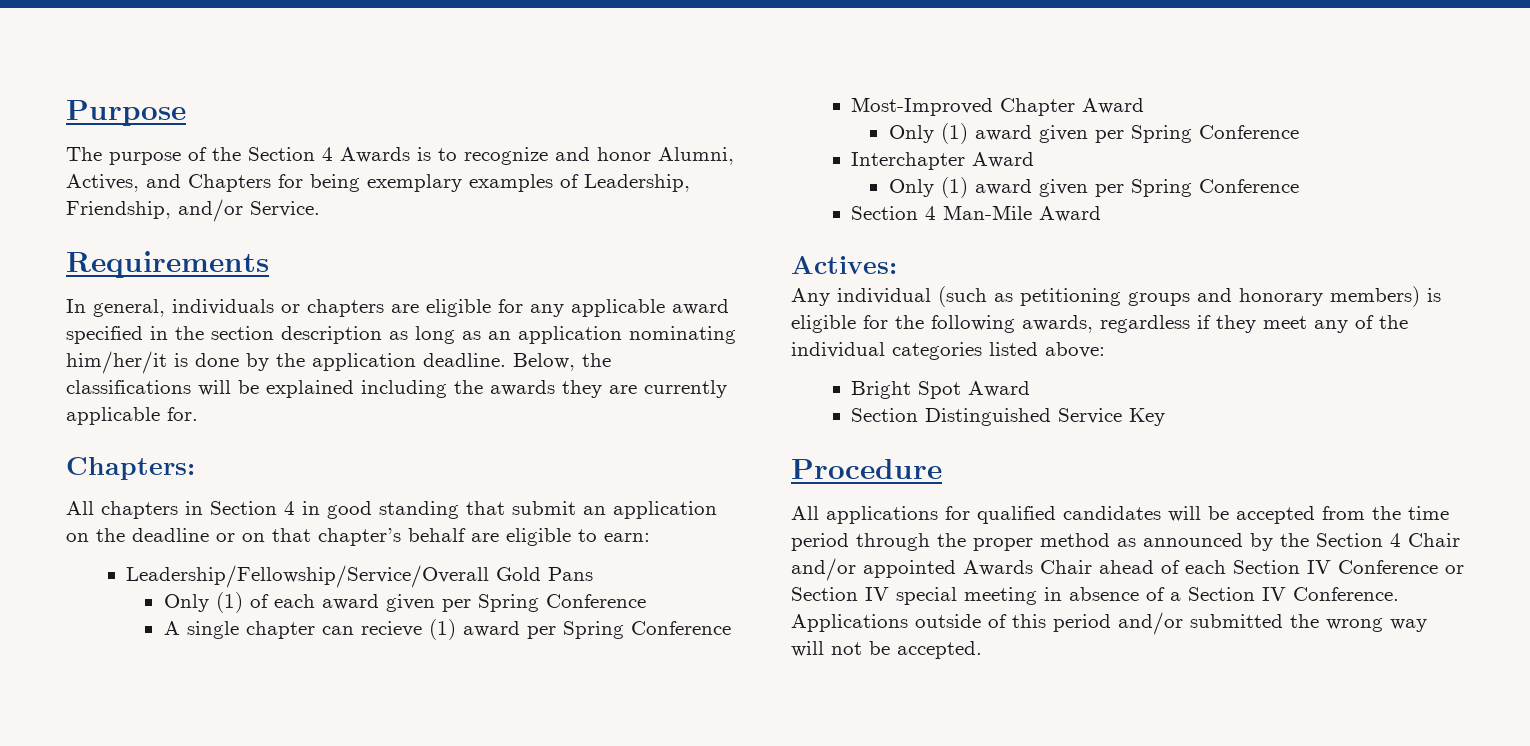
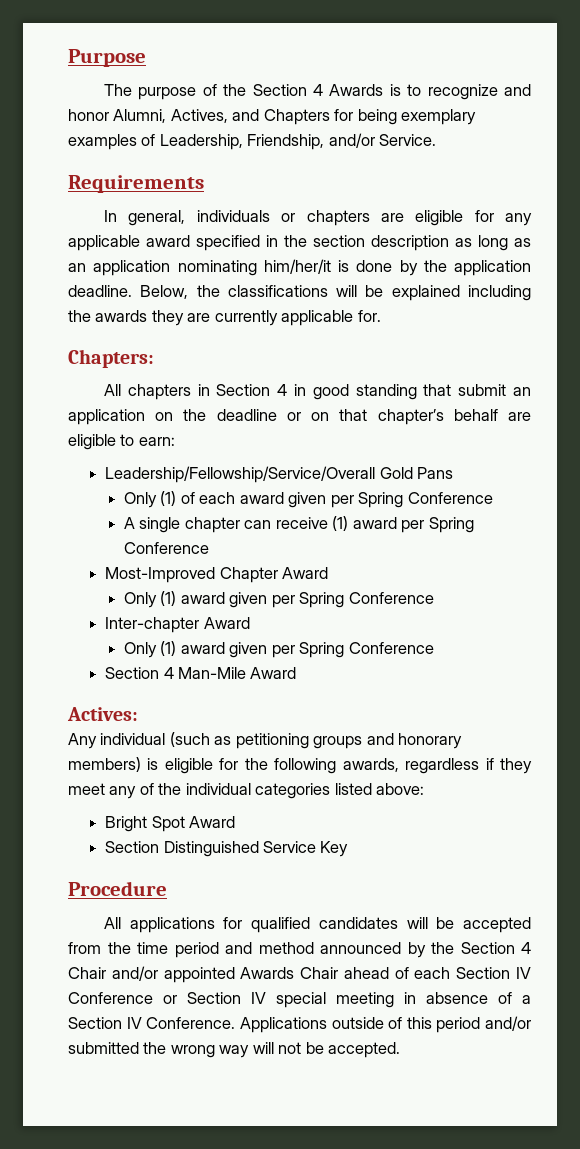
[360,621,422,637] recieve -> [275,517,328,529] receive
[851,152,966,170] Interchapter -> [105,617,200,633] Inter-chapter
[856,533,1136,551] through the proper method as -> [225,942,314,954] and method

